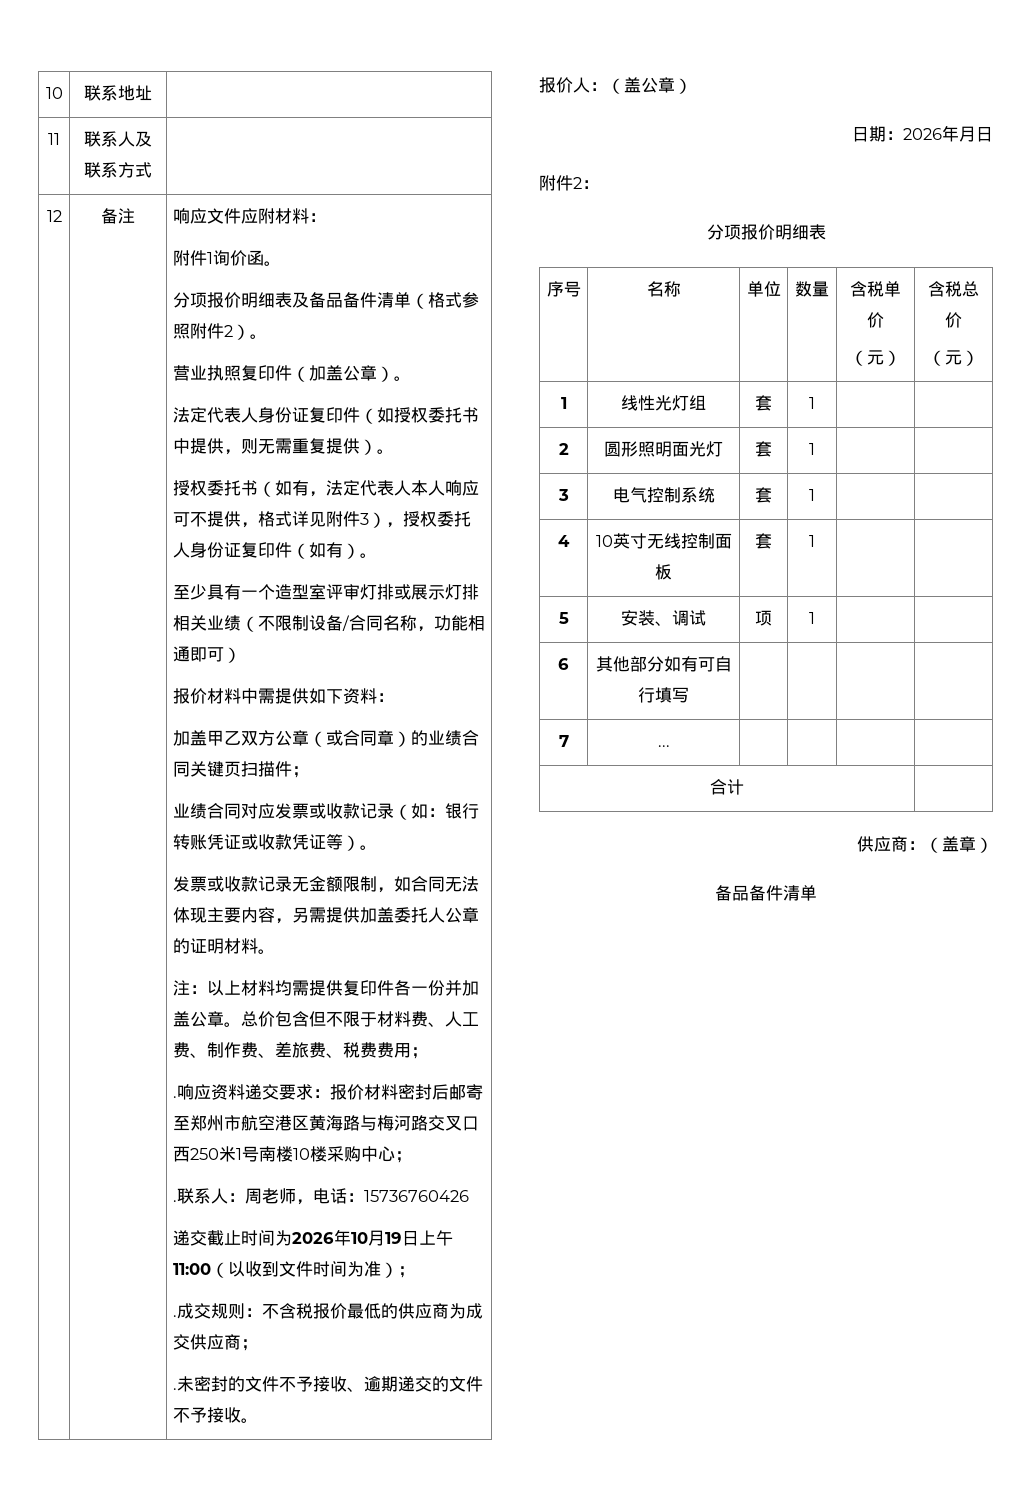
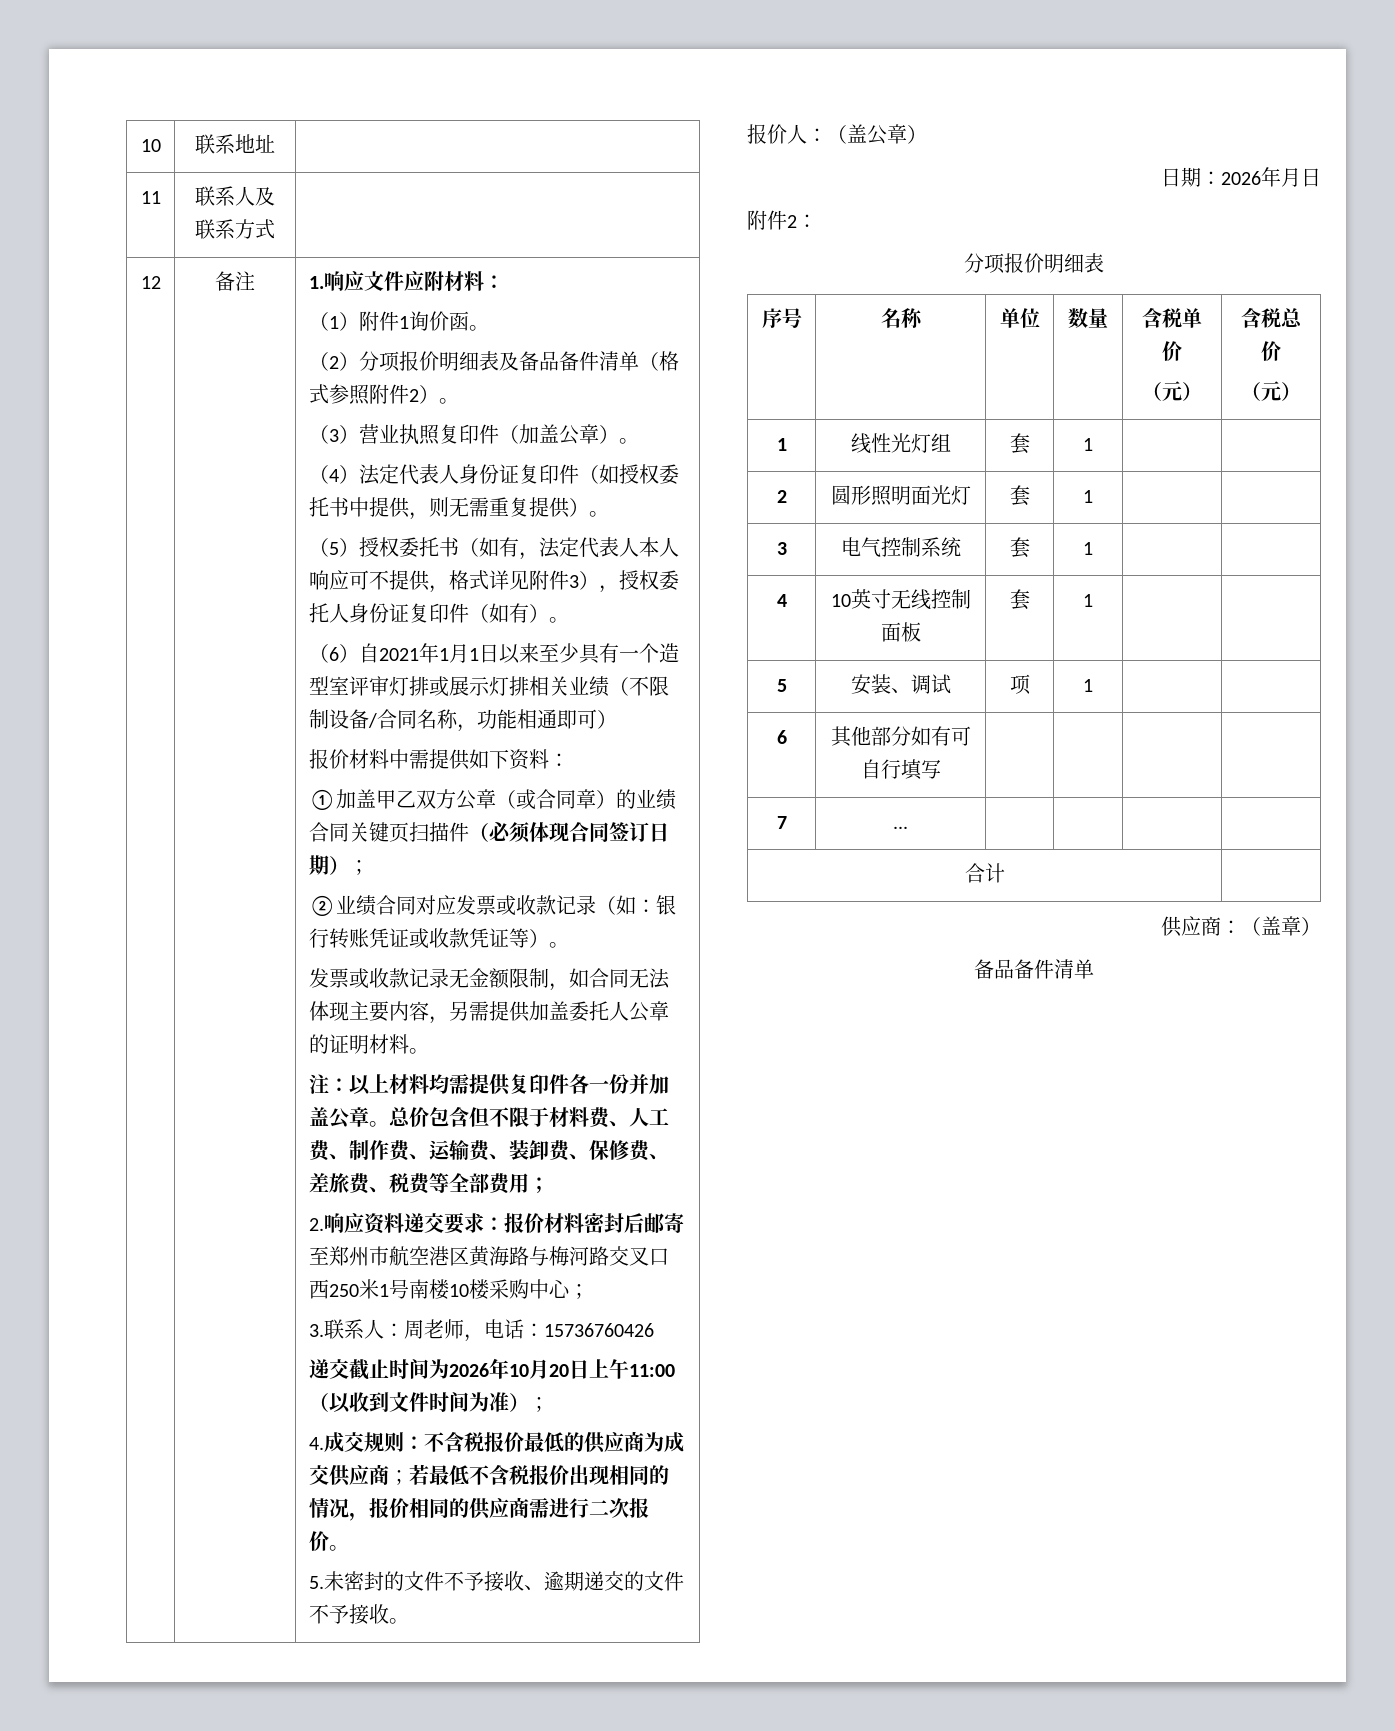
(135, 216) none -> [308,276,324,289] 1.
(326, 217) none -> [308,312,359,331] （1）
(281, 263) none -> [308,352,359,371] （2）
(267, 336) none -> [308,425,359,444] （3）
(411, 378) none -> [308,465,359,484] （4）
(394, 451) none -> [308,538,359,557] （5）
(377, 555) none -> [308,643,539,664] （6）自2021年1月1日以来
(394, 697) none -> [308,789,336,810] ①
[291,766,309,778] ； // -> [468,822,669,843] [308,855,369,875] [308,895,336,916] （必须体现合同签订日期）； // ②
(275, 1055) none -> [428,1139,669,1161] 运输费、装卸费、保修费、
(377, 1050) none -> [428,1173,489,1193] 等全部
[172,1096,177,1098] . -> [308,1218,324,1231] 2.
[172,1200,177,1202] . -> [308,1324,324,1337] 3.
[384,1232,402,1244] 19 -> [548,1364,569,1377] 20
[172,1315,177,1317] . -> [308,1437,324,1450] 4.
[172,1388,177,1390] // . -> [408,1464,669,1485] [308,1497,649,1521] [308,1531,349,1551] [308,1576,324,1589] 若最低不含税报价出现相同的情况，报价相同的供应商需进行二次报价。 // 5.

